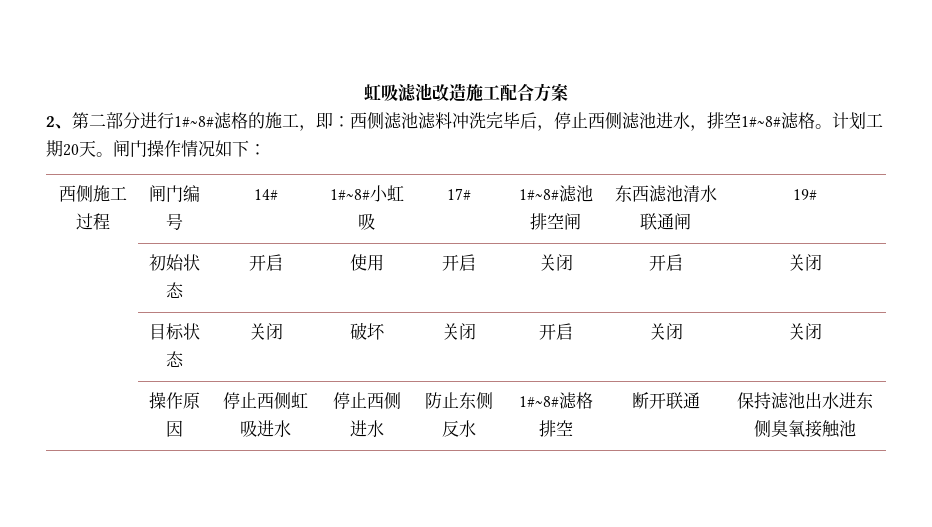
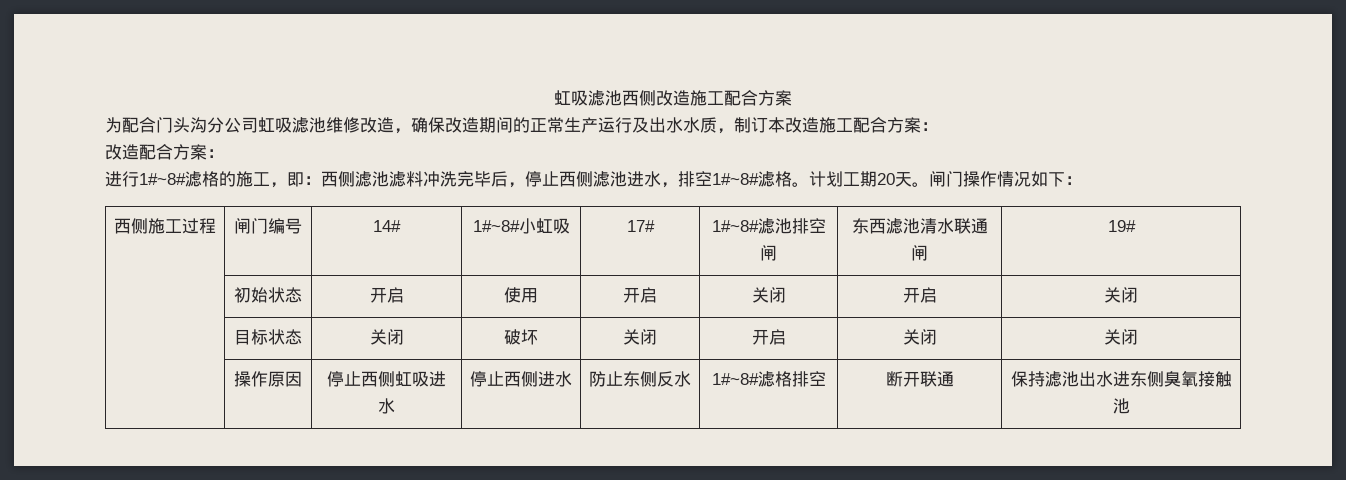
[364,83,432,102] 虹吸滤池 -> [554,90,656,106] 虹吸滤池西侧
[46,112,140,129] 2、第二部分 -> [105,117,938,134] [105,144,224,160] 为配合门头沟分公司虹吸滤池维修改造，确保改造期间的正常生产运行及出水水质，制订本改造施工配合方案： // 改造配合方案： //

